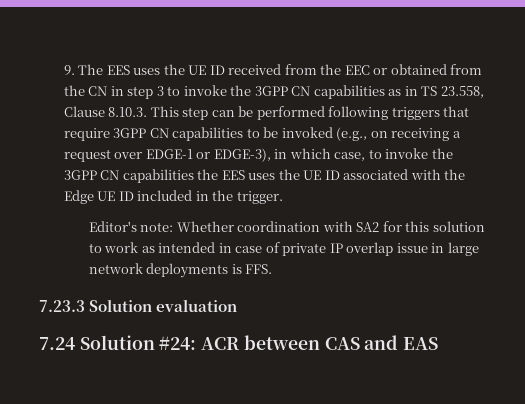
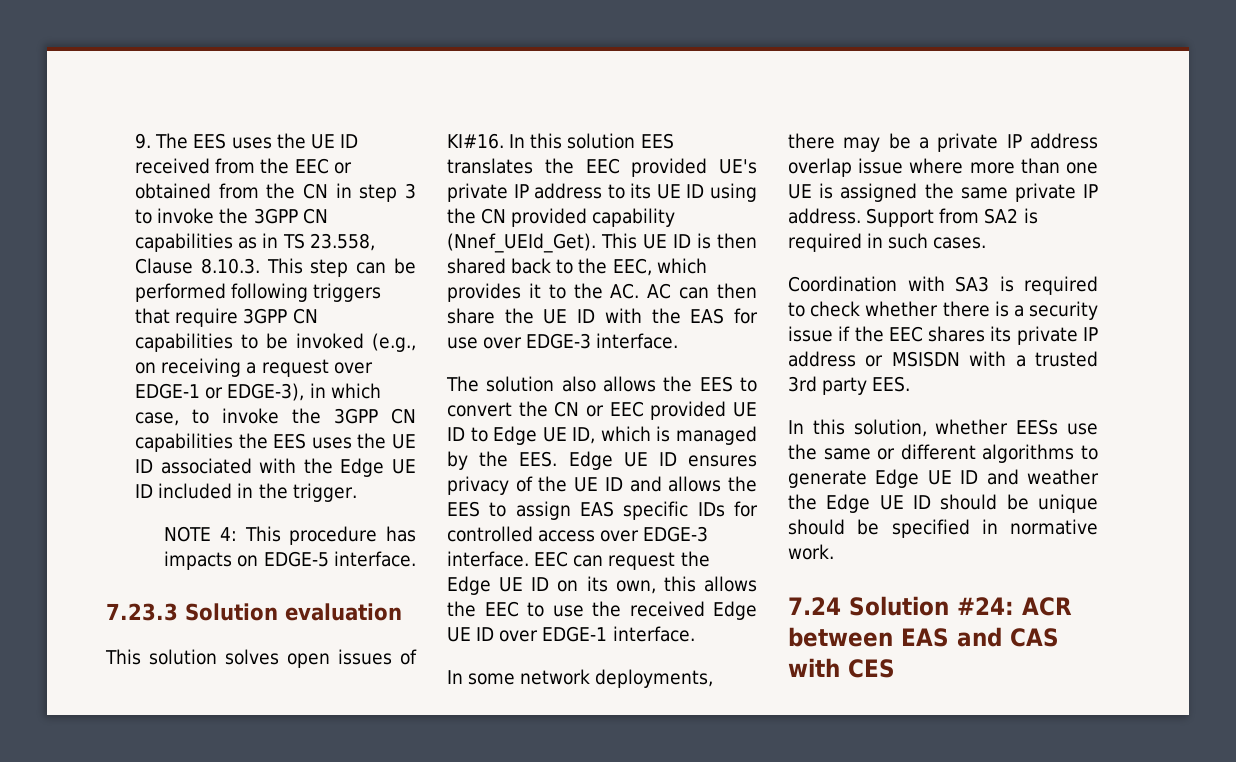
[88,221,485,232] [88,242,479,256] [88,263,273,278] [39,299,238,312] Editor's note: Whether coordination with SA2 for this solution to work as intended in case of private IP overlap issue in large network deployments is FFS. // 7.23.3 Solution evaluation -> [164,526,416,545] [164,551,416,570] [106,603,402,621] [105,649,417,668] [447,133,674,149] [447,158,757,177] [447,183,757,202] [447,208,676,227] [447,233,757,253] [447,258,707,276] [447,283,757,302] [447,308,758,324] [447,333,679,349] [446,376,757,392] [447,401,757,420] [447,426,757,445] [447,451,757,470] [447,476,757,495] [447,501,758,520] [447,526,709,542] [447,551,710,570] [447,576,757,595] [447,601,757,620] [447,626,695,642] [447,669,714,688] [788,133,1098,152] [788,158,1098,177] [788,183,1098,202] [788,208,1038,227] [788,233,987,252] [788,276,1098,295] [788,301,1098,320] [788,326,1098,345] [788,351,1098,367] [788,376,911,395] [788,419,1098,437] [788,444,1098,463] [788,469,1099,488] [788,494,1098,513] [788,519,1098,538] [788,544,834,560] NOTE 4: This procedure has impacts on EDGE-5 interface. // 7.23.3 Solution evaluation // This solution solves open issues of KI#16. In this solution EES translates the EEC provided UE's private IP address to its UE ID using the CN provided capability (Nnef_UEId_Get). This UE ID is then shared back to the EEC, which provides it to the AC. AC can then share the UE ID with the EAS for use over EDGE-3 interface. // The solution also allows the EES to convert the CN or EEC provided UE ID to Edge UE ID, which is managed by the EES. Edge UE ID ensures privacy of the UE ID and allows the EES to assign EAS specific IDs for controlled access over EDGE-3 interface. EEC can request the Edge UE ID on its own, this allows the EEC to use the received Edge UE ID over EDGE-1 interface. // In some network deployments, there may be a private IP address overlap issue where more than one UE is assigned the same private IP address. Support from SA2 is required in such cases. // Coordination with SA3 is required to check whether there is a security issue if the EEC shares its private IP address or MSISDN with a trusted 3rd party EES. // In this solution, whether EESs use the same or different algorithms to generate Edge UE ID and weather the Edge UE ID should be unique should be specified in normative work.
[324,335,439,350] CAS and EAS -> [901,627,1059,647] [788,658,895,678] EAS and CAS with CES

